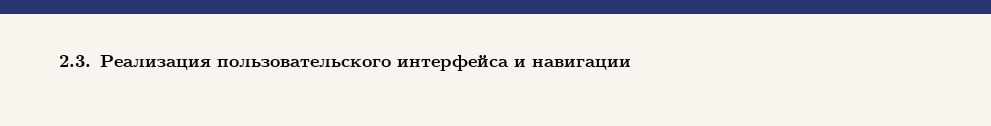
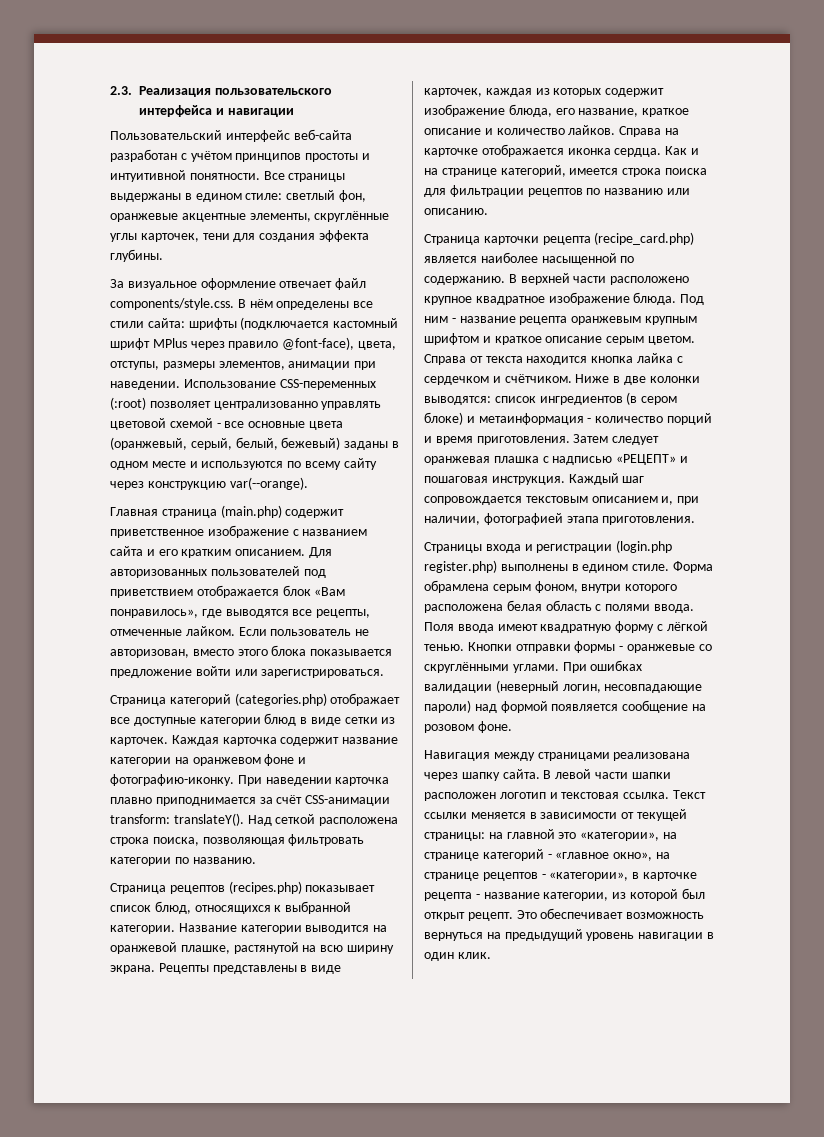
(631, 64) none -> [110,129,352,142] [110,149,370,162] [110,170,346,182] [110,190,366,202] [110,211,390,222] [110,230,369,242] [110,249,163,262] [110,278,367,290] [110,298,374,310] [110,317,399,330] [110,337,396,350] [110,361,377,370] [110,379,376,390] [110,397,382,410] [110,418,343,430] [110,437,399,450] [110,458,377,470] [110,477,308,490] [110,505,345,518] [110,525,368,538] [110,546,332,558] [110,566,326,578] [110,585,346,598] [110,609,371,618] [110,626,370,636] [110,645,393,658] [110,666,385,678] [110,693,401,706] [110,713,396,726] [110,735,399,746] [110,754,307,766] [110,774,390,786] [110,795,391,806] [110,813,399,826] [110,834,365,846] [110,857,256,866] [110,881,376,894] [110,901,352,914] [110,923,388,934] [110,942,394,954] [110,963,342,974] [424,88,665,97] [424,104,690,117] [424,125,679,137] [424,144,699,157] [424,165,707,177] [424,185,690,197] [424,208,488,215] [424,232,695,245] [424,252,635,265] [424,273,690,285] [424,292,705,305] [424,316,697,325] [424,333,695,345] [424,353,683,365] [424,374,700,385] [424,392,678,405] [424,412,712,425] [424,434,660,445] [424,454,688,465] [424,473,645,485] [424,496,700,505] [424,513,696,525] [424,540,673,553] [424,560,713,573] [424,580,678,593] [424,600,694,613] [424,621,708,633] [424,641,712,653] [424,660,643,673] [424,680,703,693] [424,700,706,713] [424,721,512,733] [424,750,691,761] [424,769,671,781] [424,790,706,801] [424,809,687,821] [424,829,677,841] [424,849,670,861] [424,872,697,881] [424,888,705,901] [424,908,705,921] [424,929,714,941] [424,952,491,961] // Пользовательский интерфейс веб-сайта разработан с учётом принципов простоты и интуитивной понятности. Все страницы выдержаны в едином стиле: светлый фон, оранжевые акцентные элементы, скруглённые углы карточек, тени для создания эффекта глубины. // За визуальное оформление отвечает файл components/style.css. В нём определены все стили сайта: шрифты (подключается кастомный шрифт MPlus через правило @font-face), цвета, отступы, размеры элементов, анимации при наведении. Использование CSS-переменных (:root) позволяет централизованно управлять цветовой схемой - все основные цвета (оранжевый, серый, белый, бежевый) заданы в одном месте и используются по всему сайту через конструкцию var(--orange). // Главная страница (main.php) содержит приветственное изображение с названием сайта и его кратким описанием. Для авторизованных пользователей под приветствием отображается блок «Вам понравилось», где выводятся все рецепты, отмеченные лайком. Если пользователь не авторизован, вместо этого блока показывается предложение войти или зарегистрироваться. // Страница категорий (categories.php) отображает все доступные категории блюд в виде сетки из карточек. Каждая карточка содержит название категории на оранжевом фоне и фотографию-иконку. При наведении карточка плавно приподнимается за счёт CSS-анимации transform: translateY(). Над сеткой расположена строка поиска, позволяющая фильтровать категории по названию. // Страница рецептов (recipes.php) показывает список блюд, относящихся к выбранной категории. Название категории выводится на оранжевой плашке, растянутой на всю ширину экрана. Рецепты представлены в виде карточек, каждая из которых содержит изображение блюда, его название, краткое описание и количество лайков. Справа на карточке отображается иконка сердца. Как и на странице категорий, имеется строка поиска для фильтрации рецептов по названию или описанию. // Страница карточки рецепта (recipe_card.php) является наиболее насыщенной по содержанию. В верхней части расположено крупное квадратное изображение блюда. Под ним - название рецепта оранжевым крупным шрифтом и краткое описание серым цветом. Справа от текста находится кнопка лайка с сердечком и счётчиком. Ниже в две колонки выводятся: список ингредиентов (в сером блоке) и метаинформация - количество порций и время приготовления. Затем следует оранжевая плашка с надписью «РЕЦЕПТ» и пошаговая инструкция. Каждый шаг сопровождается текстовым описанием и, при наличии, фотографией этапа приготовления. // Страницы входа и регистрации (login.php register.php) выполнены в едином стиле. Форма обрамлена серым фоном, внутри которого расположена белая область с полями ввода. Поля ввода имеют квадратную форму с лёгкой тенью. Кнопки отправки формы - оранжевые со скруглёнными углами. При ошибках валидации (неверный логин, несовпадающие пароли) над формой появляется сообщение на розовом фоне. // Навигация между страницами реализована через шапку сайта. В левой части шапки расположен логотип и текстовая ссылка. Текст ссылки меняется в зависимости от текущей страницы: на главной это «категории», на странице категорий - «главное окно», на странице рецептов - «категории», в карточке рецепта - название категории, из которой был открыт рецепт. Это обеспечивает возможность вернуться на предыдущий уровень навигации в один клик.

